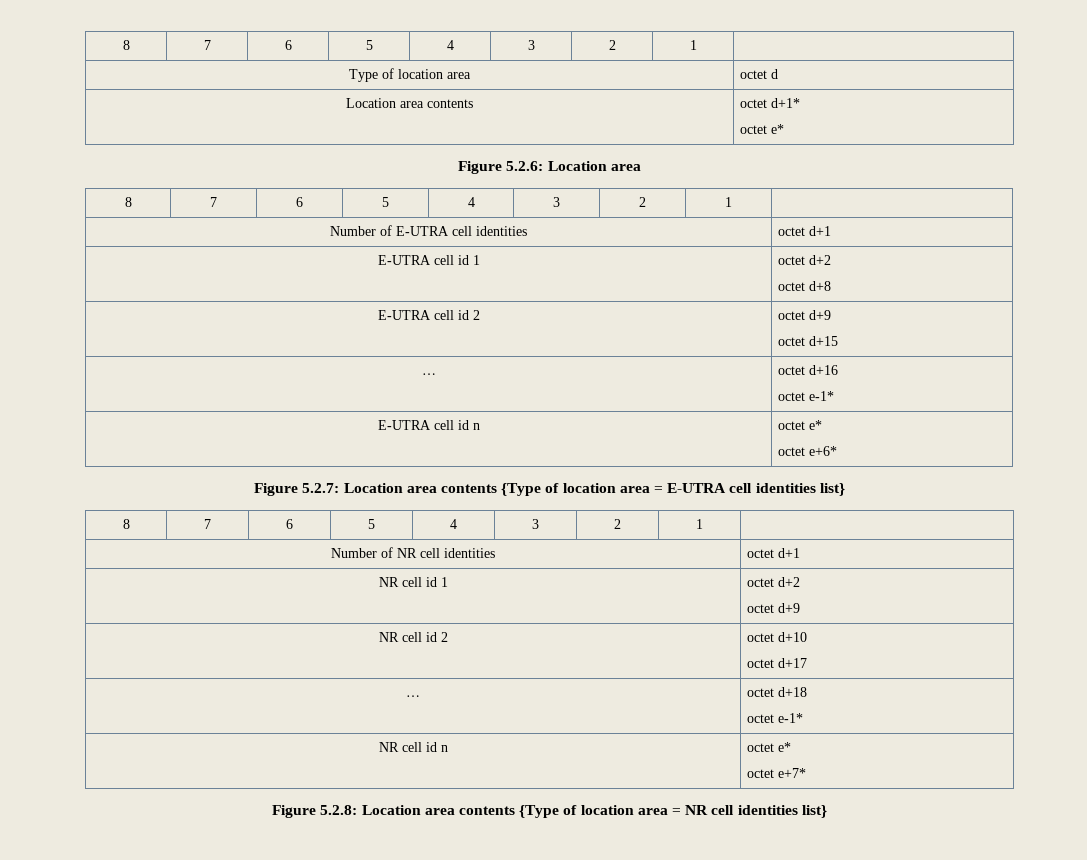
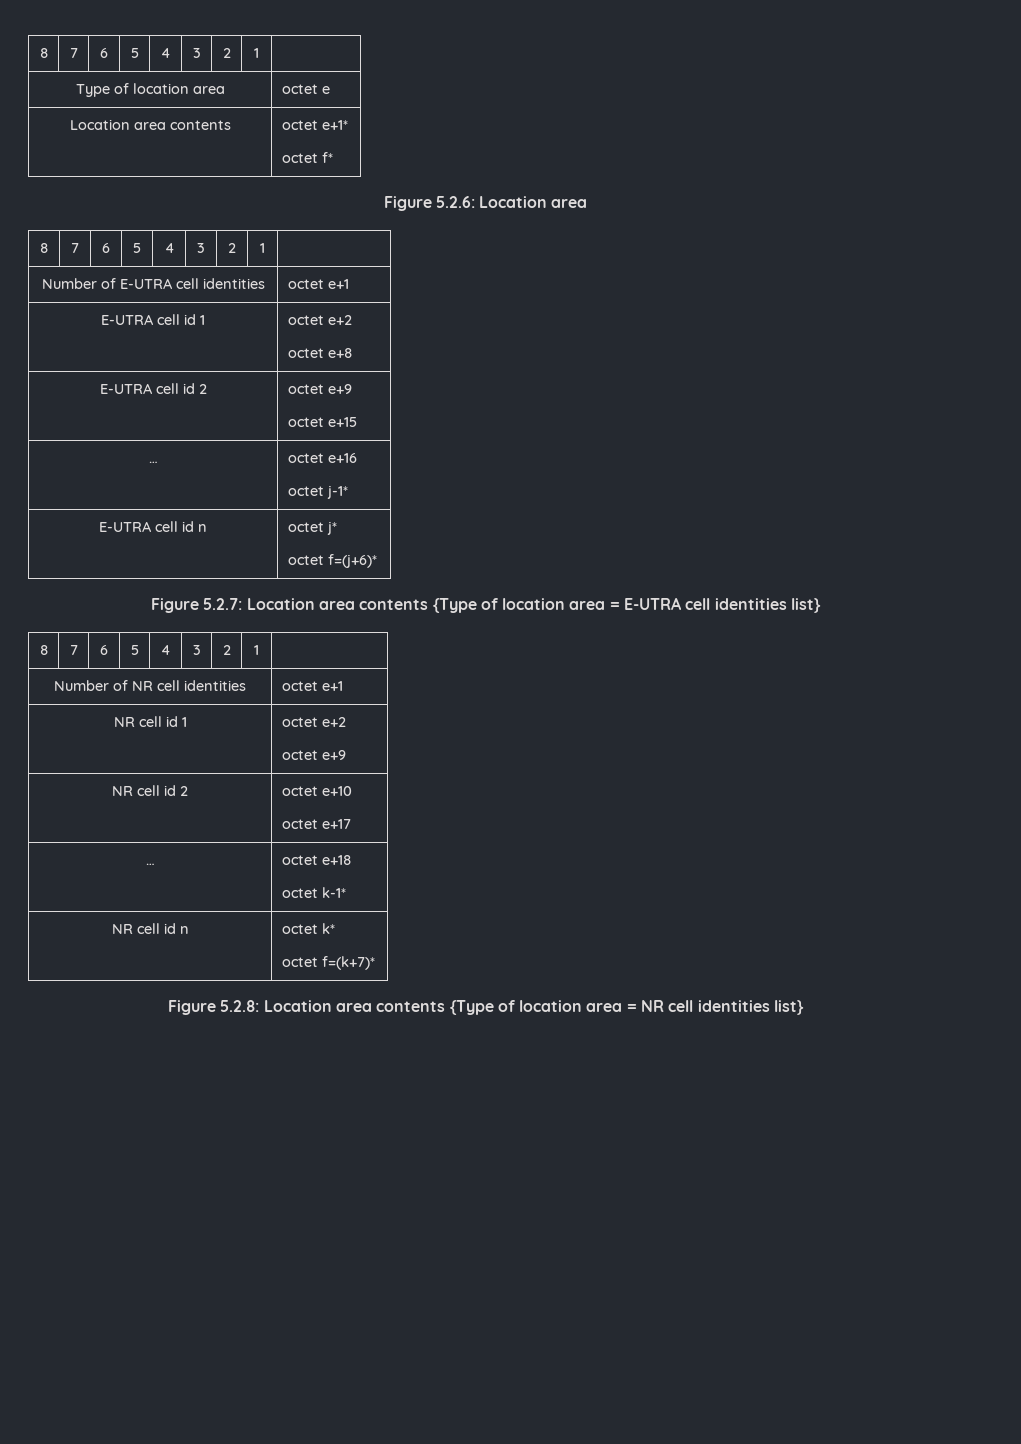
[771,69,779,79] d -> [321,86,330,94] e
[771,98,801,108] [740,124,785,134] d+1* // octet e* -> [321,120,348,130] [281,152,333,163] e+1* // octet f*
[809,226,832,236] d+1 -> [327,279,349,289] e+1
[809,255,832,265] [778,281,832,291] d+2 // octet d+8 -> [327,315,352,325] [287,348,352,358] e+2 // octet e+8
[809,310,832,320] [778,336,839,346] [421,373,436,375] [778,365,839,375] [778,391,835,401] d+9 // octet d+15 // … | octet d+16 // octet e-1* -> [327,384,352,394] [287,417,357,427] [148,461,158,463] [287,453,357,463] [287,485,348,499] e+9 // octet e+15 // … | octet e+16 // octet j-1*
[809,420,823,430] [778,446,838,456] e* // octet e+6* -> [326,521,337,535] [287,554,377,568] j* // octet f=(j+6)*
[778,548,801,558] d+1 -> [321,681,343,691] e+1
[778,577,801,587] [747,603,801,613] d+2 // octet d+9 -> [321,717,346,727] [281,750,346,760] e+2 // octet e+9
[778,632,808,642] [747,658,808,668] [406,695,420,697] [747,687,808,697] [747,713,804,723] d+10 // octet d+17 // … | octet d+18 // octet e-1* -> [321,786,352,796] [281,819,351,829] [145,863,155,865] [281,855,351,865] [281,887,346,898] e+10 // octet e+17 // … | octet e+18 // octet k-1*
[778,742,792,752] [747,768,807,778] e* // octet e+7* -> [321,923,335,934] [281,956,375,970] k* // octet f=(k+7)*

